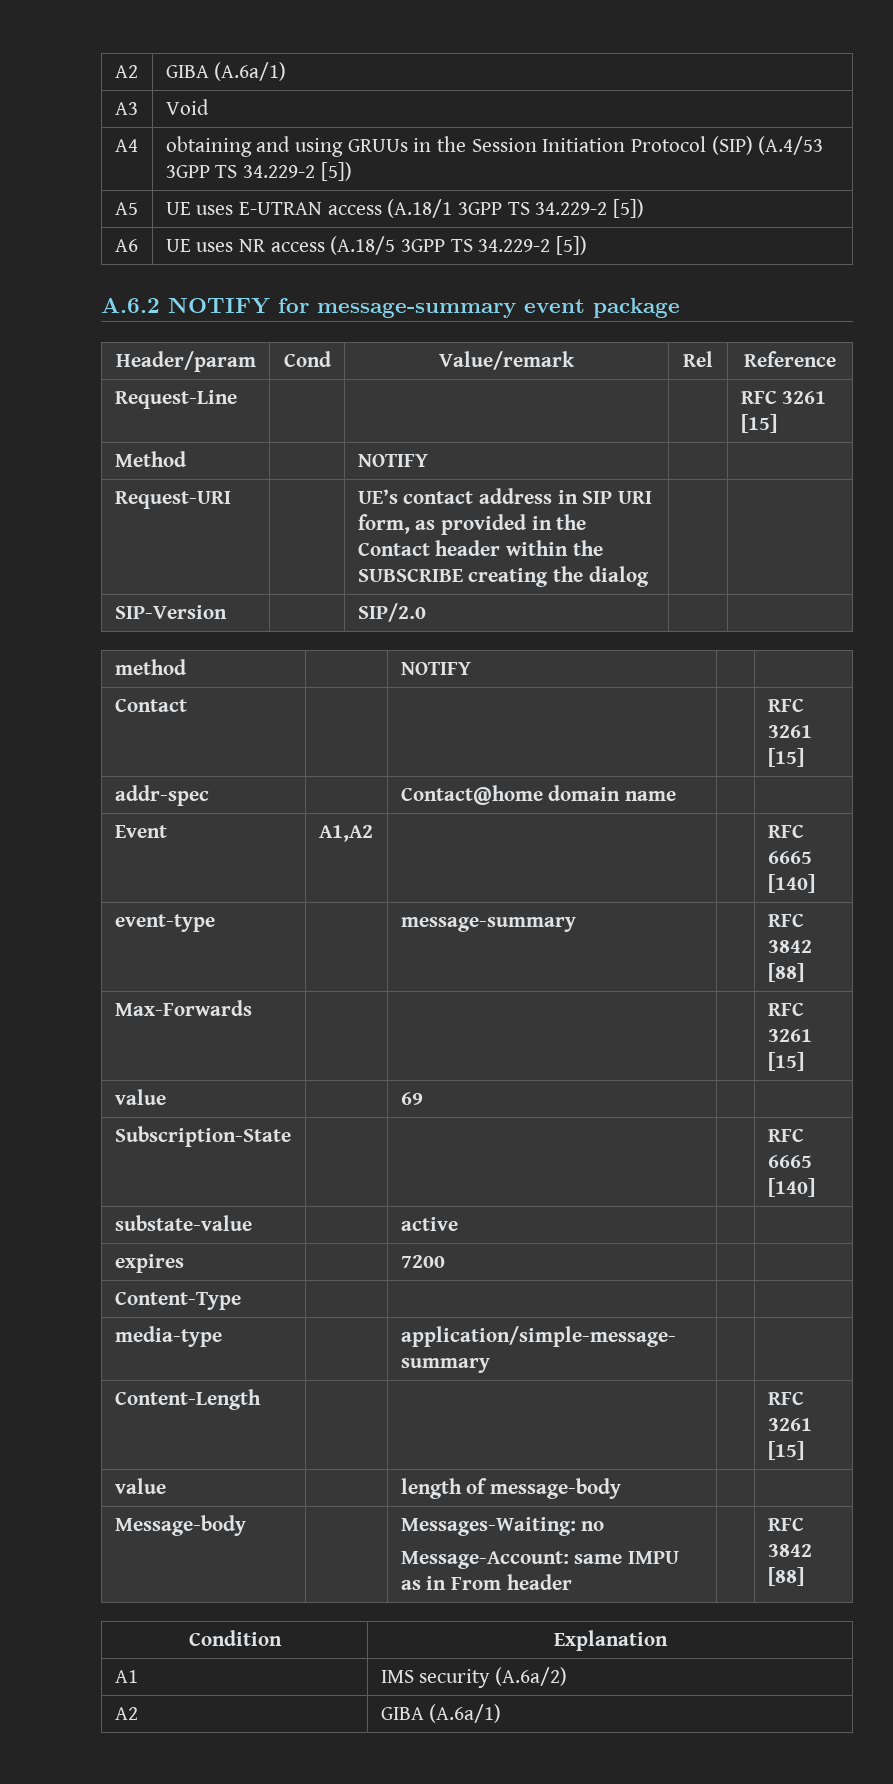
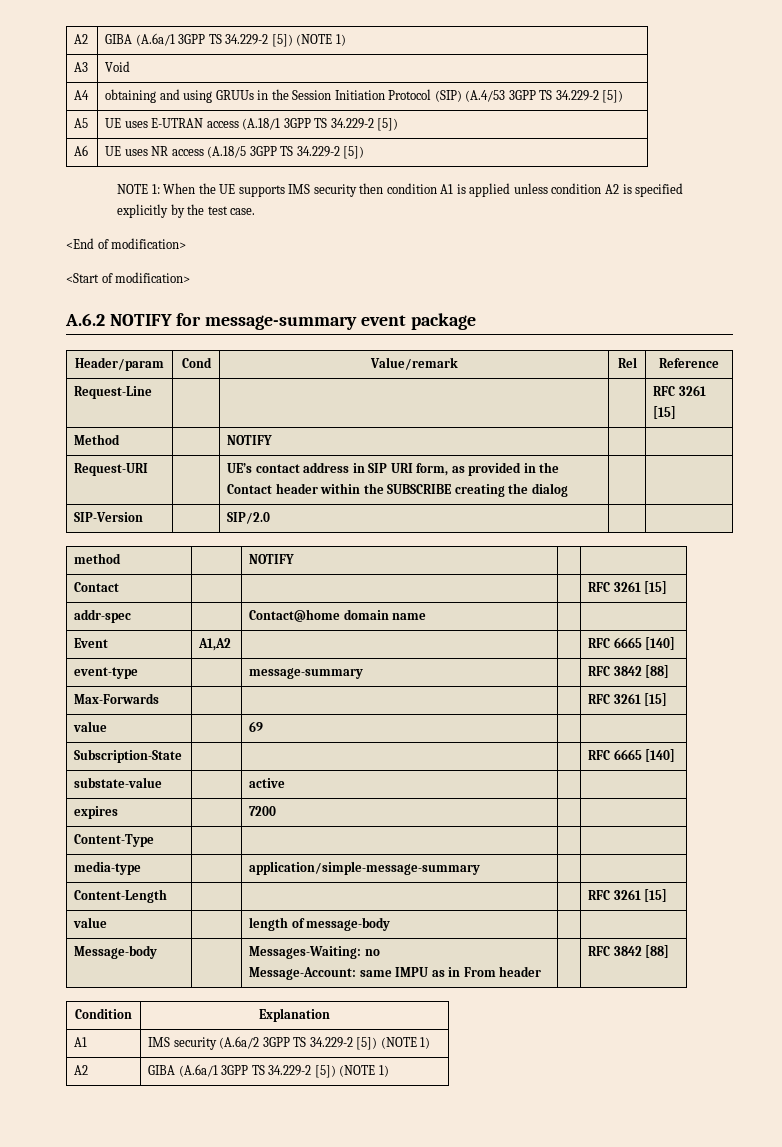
[114,65,138,78] [165,62,287,81] A2 | GIBA (A.6a/1) -> [74,34,89,44] [105,33,346,47] A2 | GIBA (A.6a/1 3GPP TS 34.229-2 [5]) (NOTE 1)
(587, 245) none -> [117,183,684,197] [117,204,256,218] [66,238,187,249] [66,272,191,283] // NOTE 1: When the UE supports IMS security then condition A1 is applied unless condition A2 is specified explicitly by the test case. // <End of modification> // <Start of modification>
[494,1667,567,1686] [114,1707,138,1720] [380,1704,502,1723] (A.6a/2) // A2 | GIBA (A.6a/1) -> [219,1036,431,1050] [74,1065,89,1075] [148,1064,389,1078] (A.6a/2 3GPP TS 34.229-2 [5]) (NOTE 1) // A2 | GIBA (A.6a/1 3GPP TS 34.229-2 [5]) (NOTE 1)

